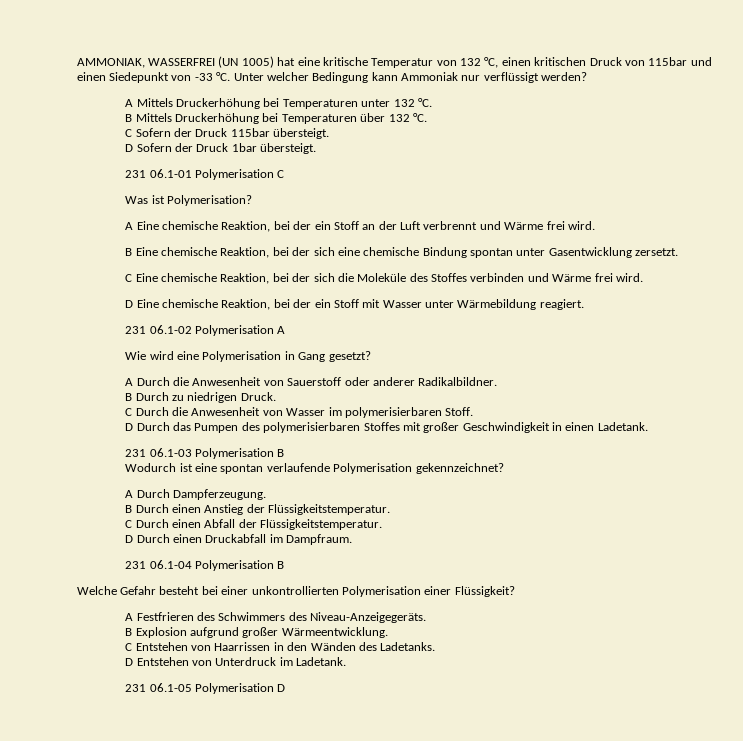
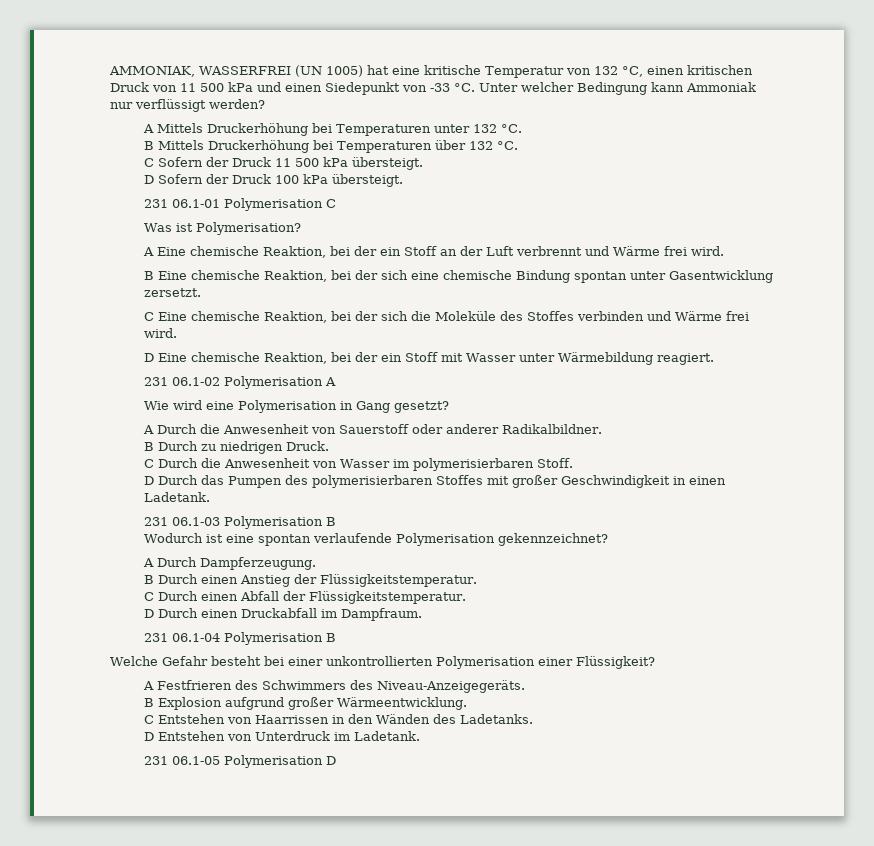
[648,57,688,66] 115bar -> [179,82,253,92] 11 500 kPa
[230,128,270,137] 115bar -> [275,157,349,167] 11 500 kPa
[231,143,257,152] 1bar -> [275,174,329,184] 100 kPa

